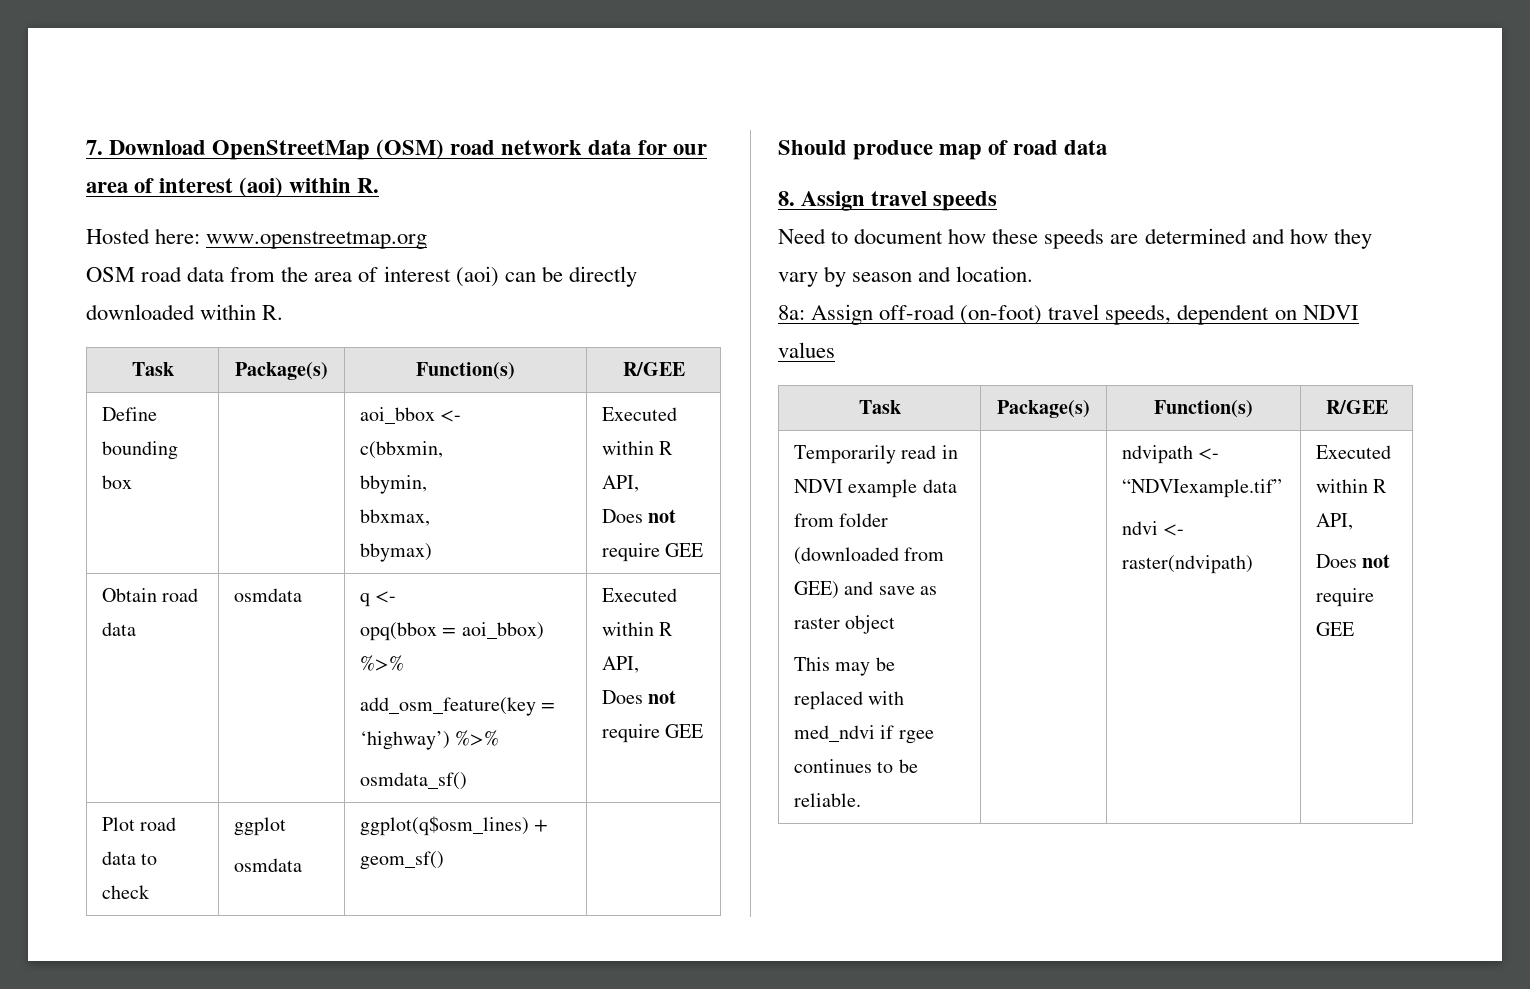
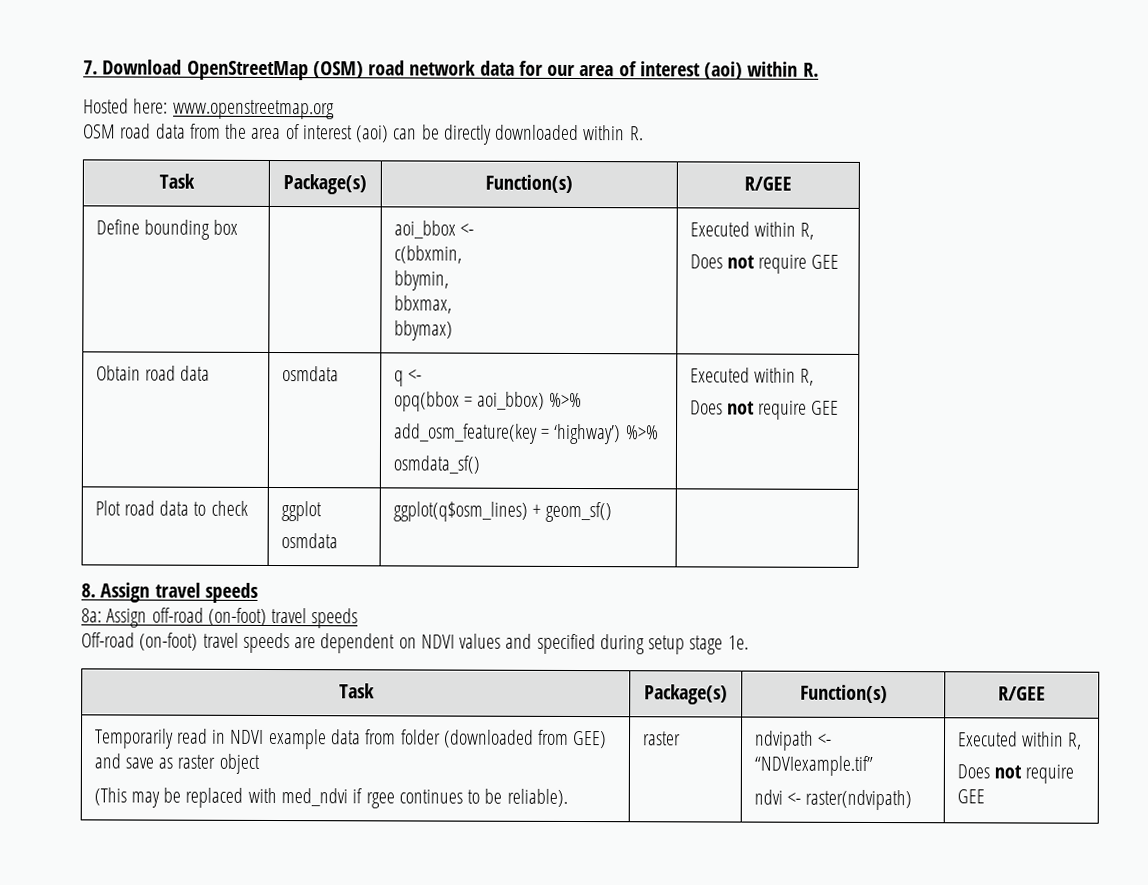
[659,441,674,455] [602,475,640,492] R API, -> [800,222,815,240] R,
[659,622,674,636] [602,656,640,673] R API, -> [800,368,815,386] R,
[778,140,1108,160] [778,191,998,211] [778,228,1372,249] [778,266,1034,287] Should produce map of road data // 8. Assign travel speeds // Need to document how these speeds are determined and how they vary by season and location. -> [81,582,258,603] 8. Assign travel speeds
[1105,304,1359,325] [778,342,835,358] speeds, dependent on NDVI values -> [311,608,359,629] [81,632,749,655] speeds // Off-road (on-foot) travel speeds are dependent on NDVI values and specified during setup stage 1e.
[794,657,831,671] This -> [93,787,127,806] (This
[794,793,862,807] reliable. | -> [506,788,568,807] [641,731,681,746] reliable). | raster
[1373,479,1388,493] [1316,513,1354,530] R API, -> [1067,732,1083,750] R,

